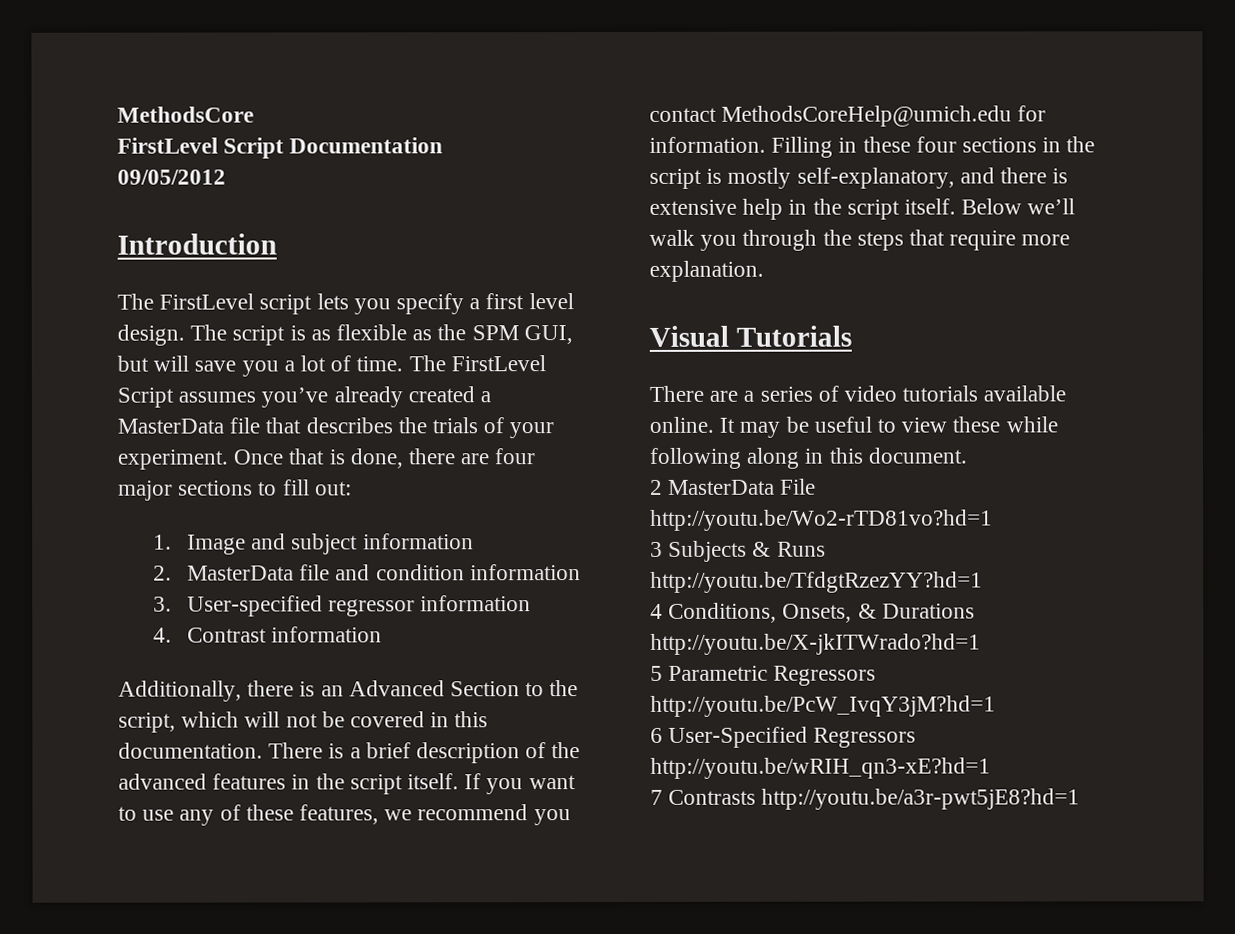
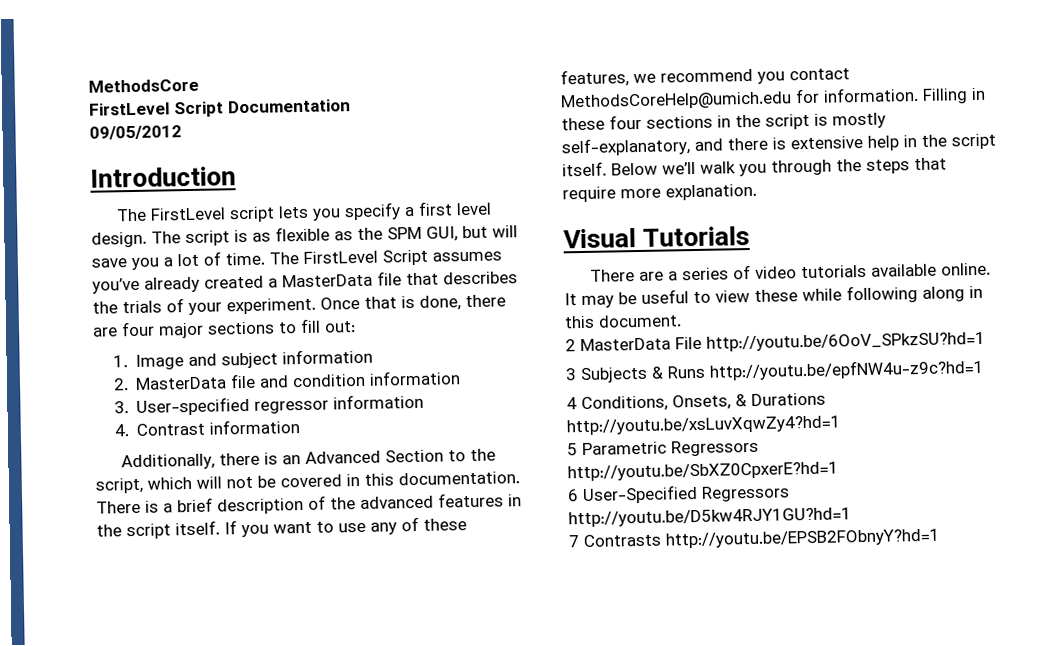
[650,509,993,531] http://youtu.be/Wo2-rTD81vo?hd=1 -> [706,331,986,352] http://youtu.be/6OoV_SPkzSU?hd=1
[650,571,983,593] http://youtu.be/TfdgtRzezYY?hd=1 -> [709,358,985,381] http://youtu.be/epfNW4u-z9c?hd=1
[650,633,981,655] http://youtu.be/X-jkITWrado?hd=1 -> [566,415,841,436] http://youtu.be/xsLuvXqwZy4?hd=1
[650,695,996,717] http://youtu.be/PcW_IvqY3jM?hd=1 -> [567,461,839,482] http://youtu.be/SbXZ0CpxerE?hd=1
[650,757,991,779] http://youtu.be/wRIH_qn3-xE?hd=1 -> [568,507,852,528] http://youtu.be/D5kw4RJY1GU?hd=1
[761,788,1081,810] http://youtu.be/a3r-pwt5jE8?hd=1 -> [665,528,940,549] http://youtu.be/EPSB2FObnyY?hd=1

